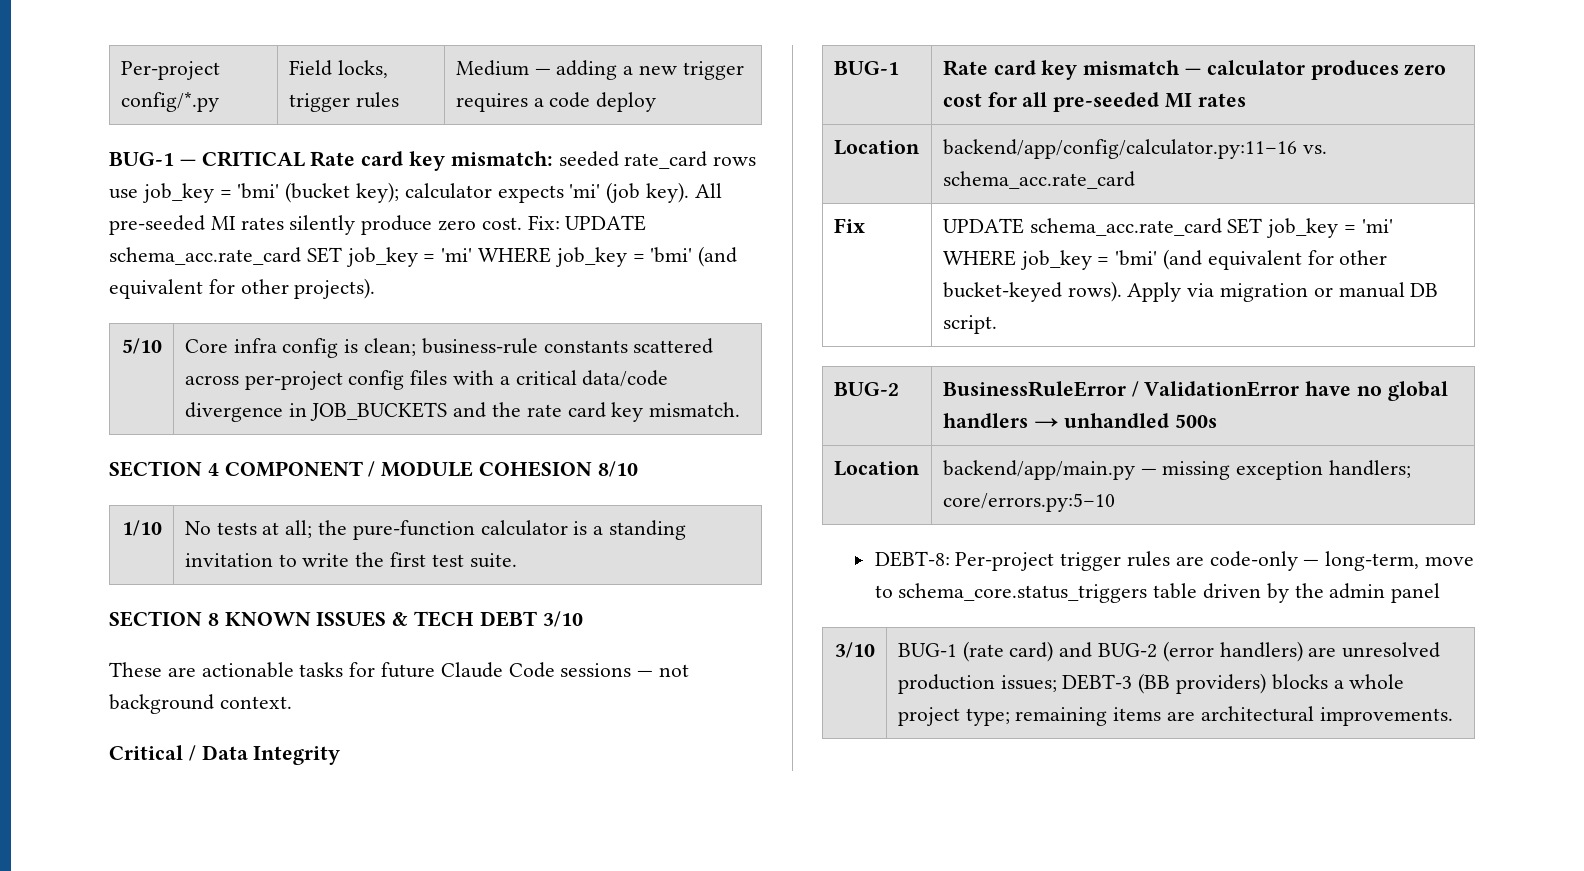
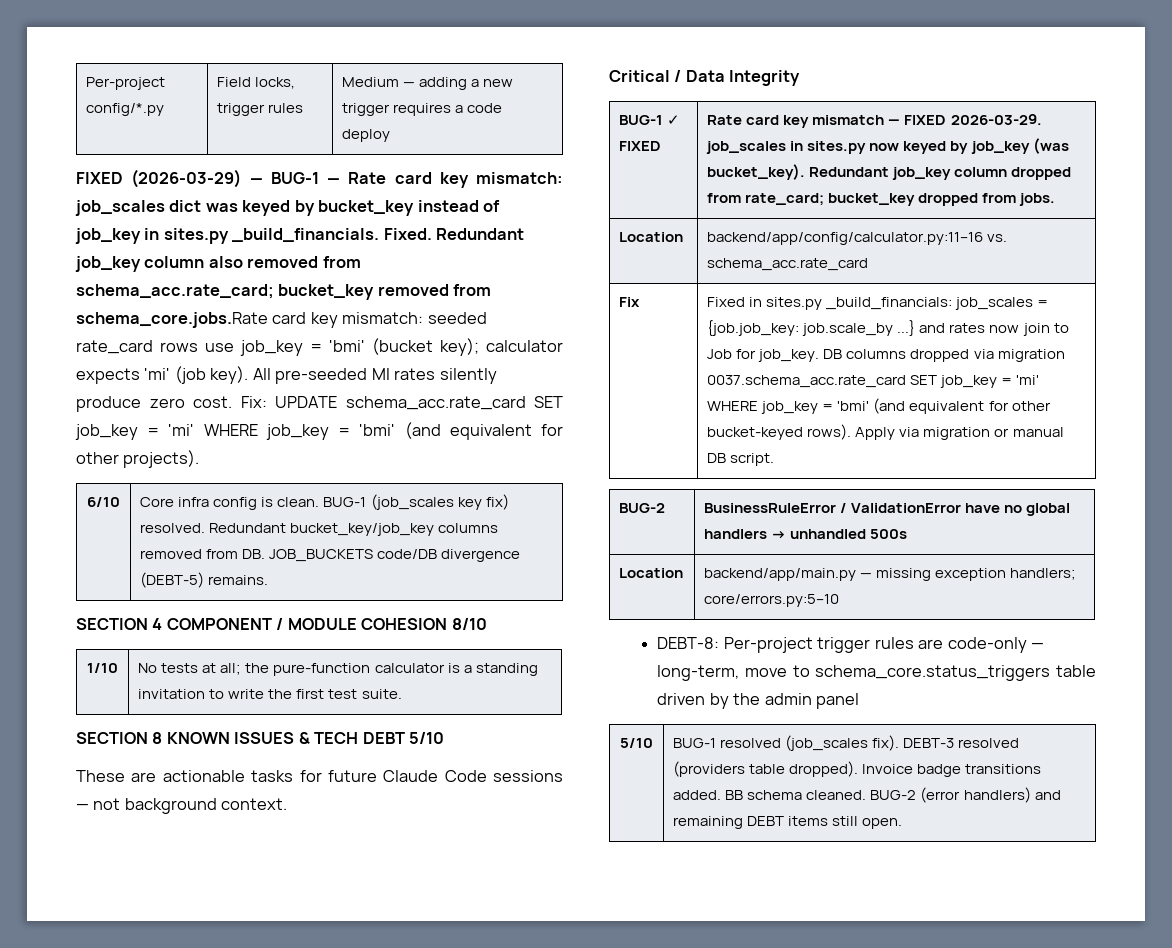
(657, 102) none -> [76,169,263,188] FIXED (2026-03-29) —
[201,151,305,167] CRITICAL -> (340, 181) none
(553, 158) none -> [75,200,501,216] [75,228,525,244] [75,256,361,272] [76,284,492,300] [76,312,424,328] job_scales dict was keyed by bucket_key instead of job_key in sites.py _build_financials. Fixed. Redundant job_key column also removed from schema_acc.rate_card; bucket_key removed from schema_core.jobs.Rate card key mismatch:
[121,338,162,354] 5/10 -> [87,497,120,507] 6/10
[364,338,714,356] [184,370,669,390] [184,402,741,422] clean; business-rule constants scattered across per-project config files with a critical data/code divergence in JOB_BUCKETS and the rate card key mismatch. -> [277,494,509,510] [140,523,499,536] [140,549,521,562] [140,572,269,588] clean. BUG-1 (job_scales key fix) resolved. Redundant bucket_key/job_key columns removed from DB. JOB_BUCKETS code/DB divergence (DEBT-5) remains.
[542,611,583,627] 3/10 -> [409,732,445,744] 5/10
(899, 68) none -> [667,115,681,125] [619,141,662,151] ✓ FIXED
[1206,60,1447,80] [942,92,1246,112] calculator produces zero cost for all pre-seeded MI rates -> [904,114,1042,125] [706,138,1069,154] [707,164,1072,180] [707,193,1056,206] FIXED 2026-03-29. job_scales in sites.py now keyed by job_key (was bucket_key). Redundant job_key column dropped from rate_card; bucket_key dropped from jobs.
[942,218,1222,236] UPDATE schema_acc.rate_card -> [707,297,1049,310] [707,320,1069,336] [707,349,1065,362] [707,375,907,388] Fixed in sites.py _build_financials: job_scales = {job.job_key: job.scale_by ...} and rates now join to Job for job_key. DB columns dropped via migration 0037.schema_acc.rate_card
[834,642,875,658] [897,641,1441,662] [897,673,1405,694] [897,706,1453,726] 3/10 | BUG-1 (rate card) and BUG-2 (error handlers) are unresolved production issues; DEBT-3 (BB providers) blocks a whole project type; remaining items are architectural improvements. -> [620,738,653,748] [673,735,1020,751] [673,761,1042,777] [673,787,1061,803] [673,816,903,829] 5/10 | BUG-1 resolved (job_scales fix). DEBT-3 resolved (providers table dropped). Invoice badge transitions added. BB schema cleaned. BUG-2 (error handlers) and remaining DEBT items still open.

